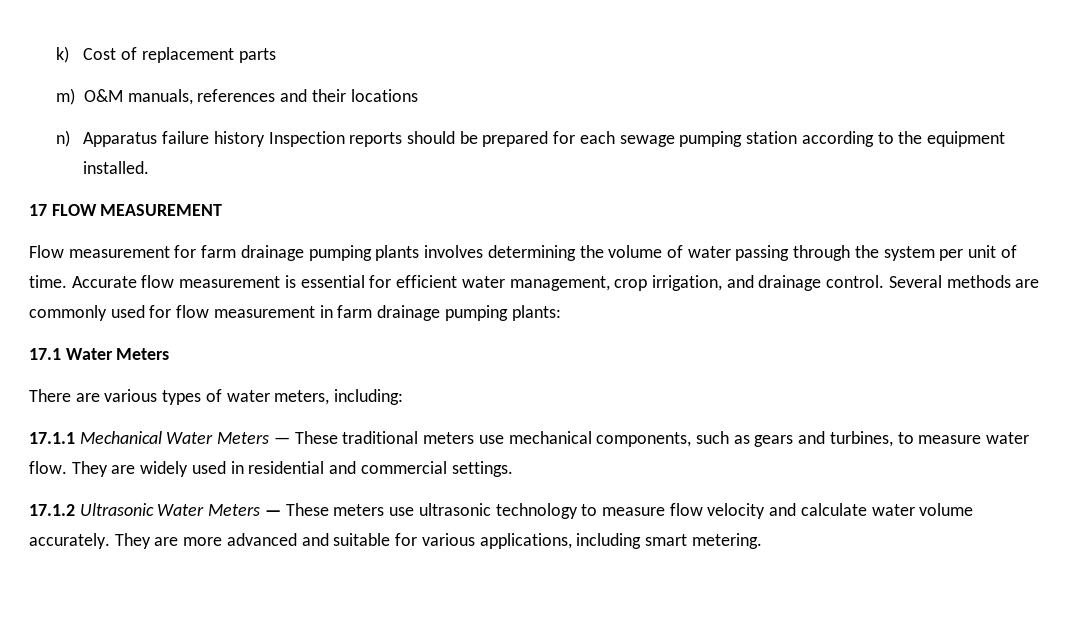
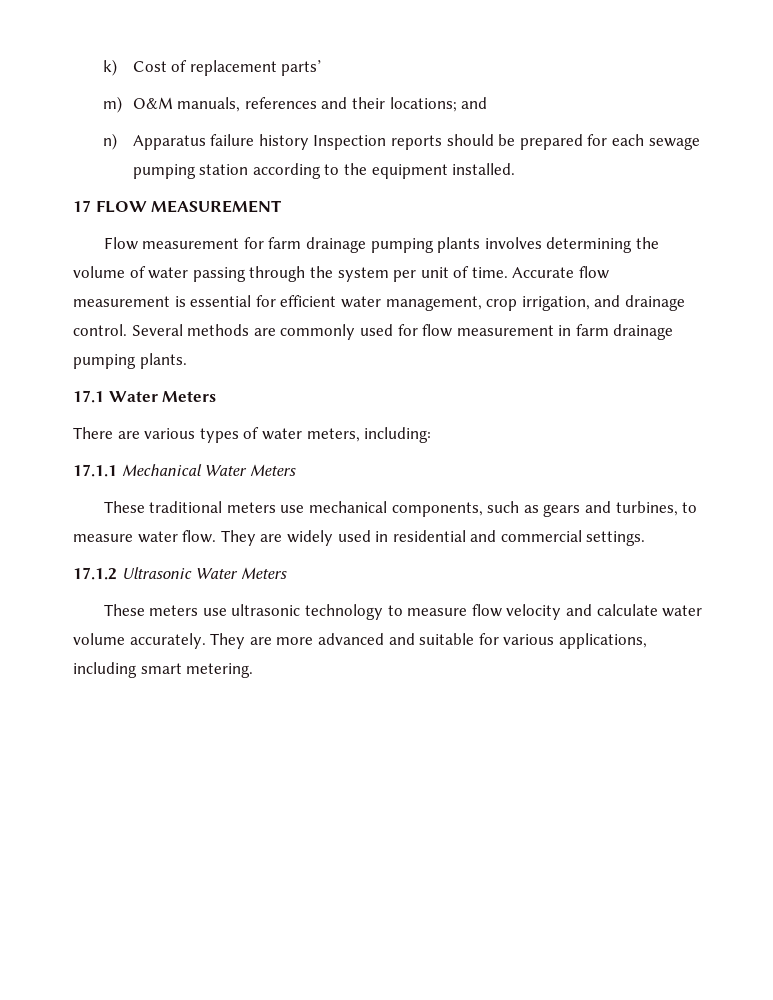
[238,48,276,63] parts -> [281,60,323,76] parts’
[350,89,418,102] locations -> [389,97,488,112] locations; and
[511,305,561,321] plants: -> [139,353,187,369] plants.
[273,437,290,444] — -> (296, 470) //
[264,510,281,516] — -> (287, 573) //

